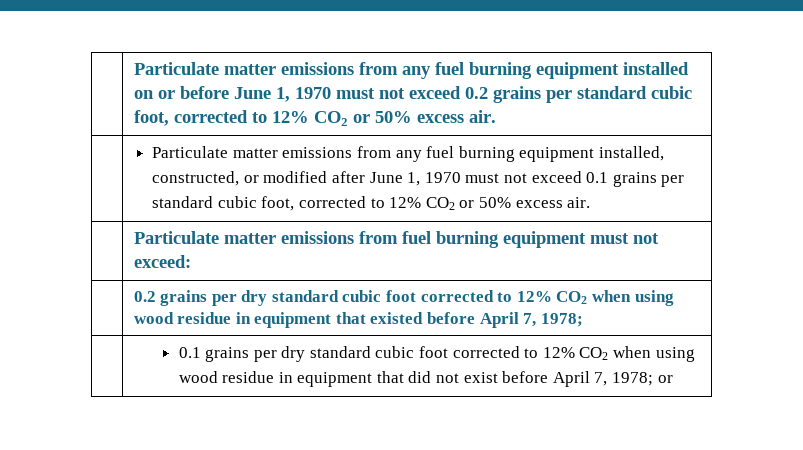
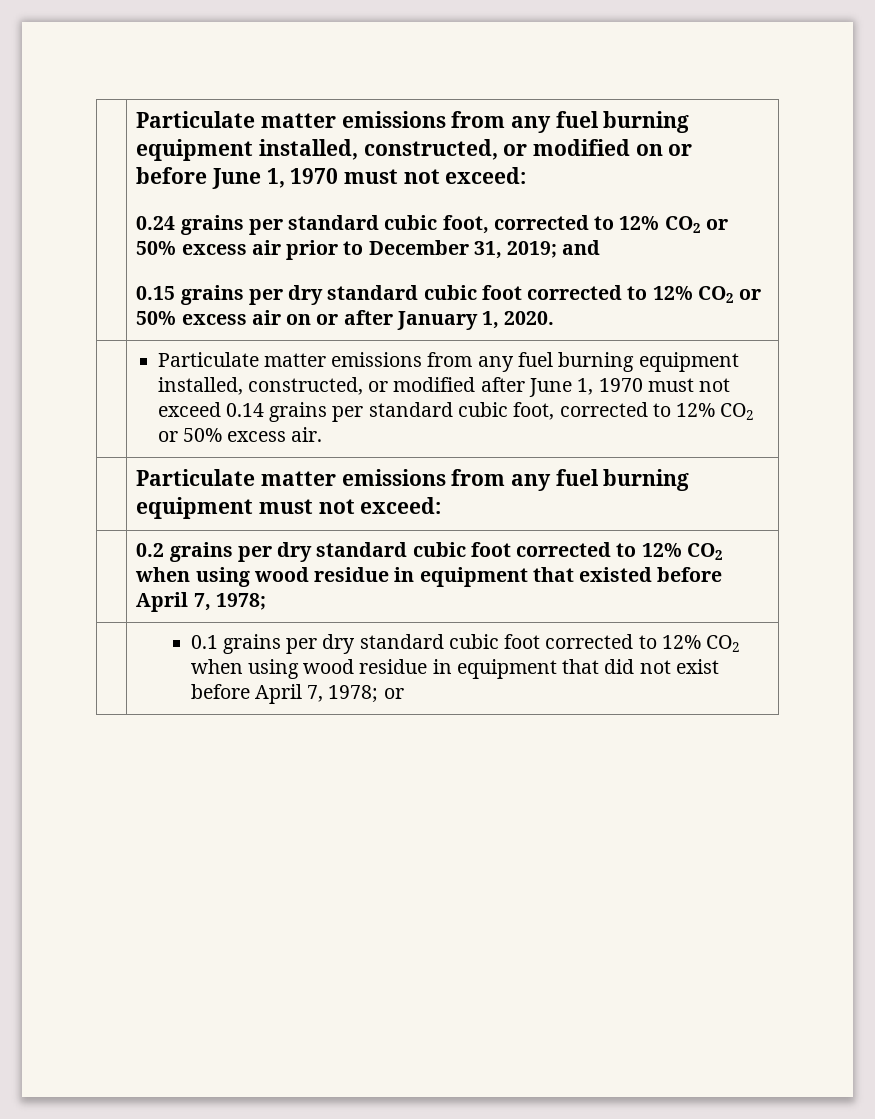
[133,62,689,79] | Particulate matter emissions from any fuel burning equipment installed -> [136,111,690,133] [136,139,630,161] | Particulate matter emissions from any fuel burning equipment installed, constructed, or modified
[408,86,488,99] exceed 0.2 -> [445,167,527,184] [136,216,176,230] exceed: // 0.24
[468,110,496,123] air. -> [251,240,601,260] [136,285,762,305] [136,310,555,330] air prior to December 31, 2019; and // 0.15 grains per dry standard cubic foot corrected to 12% CO2 or 50% excess air on or after January 1, 2020.
[586,172,609,183] 0.1 -> [225,403,264,417] 0.14
(398, 237) none -> [510,474,551,491] any

